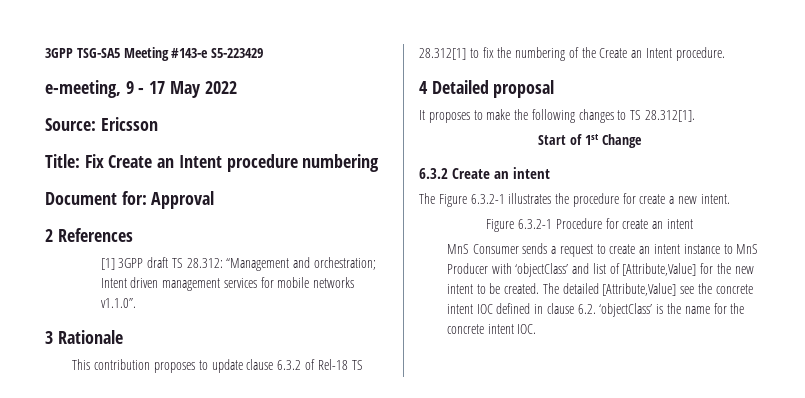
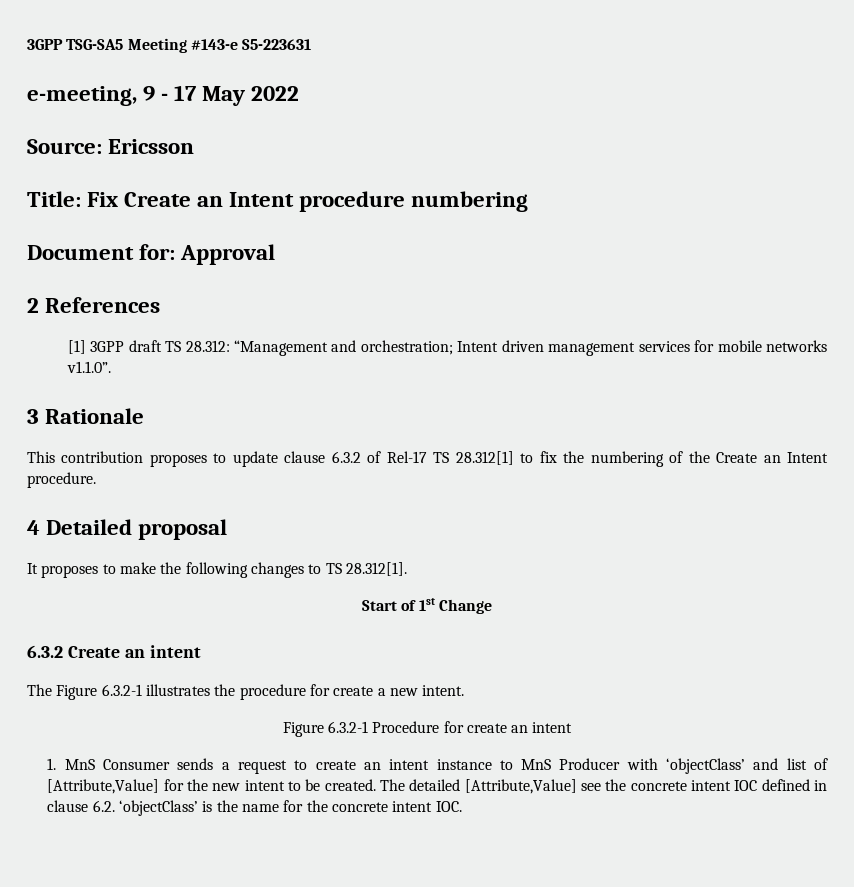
[211,48,264,58] S5-223429 -> [242,39,312,50] S5-223631
[317,359,348,370] Rel-18 -> [386,451,427,463] Rel-17
(693, 224) none -> [47,758,57,770] 1.

